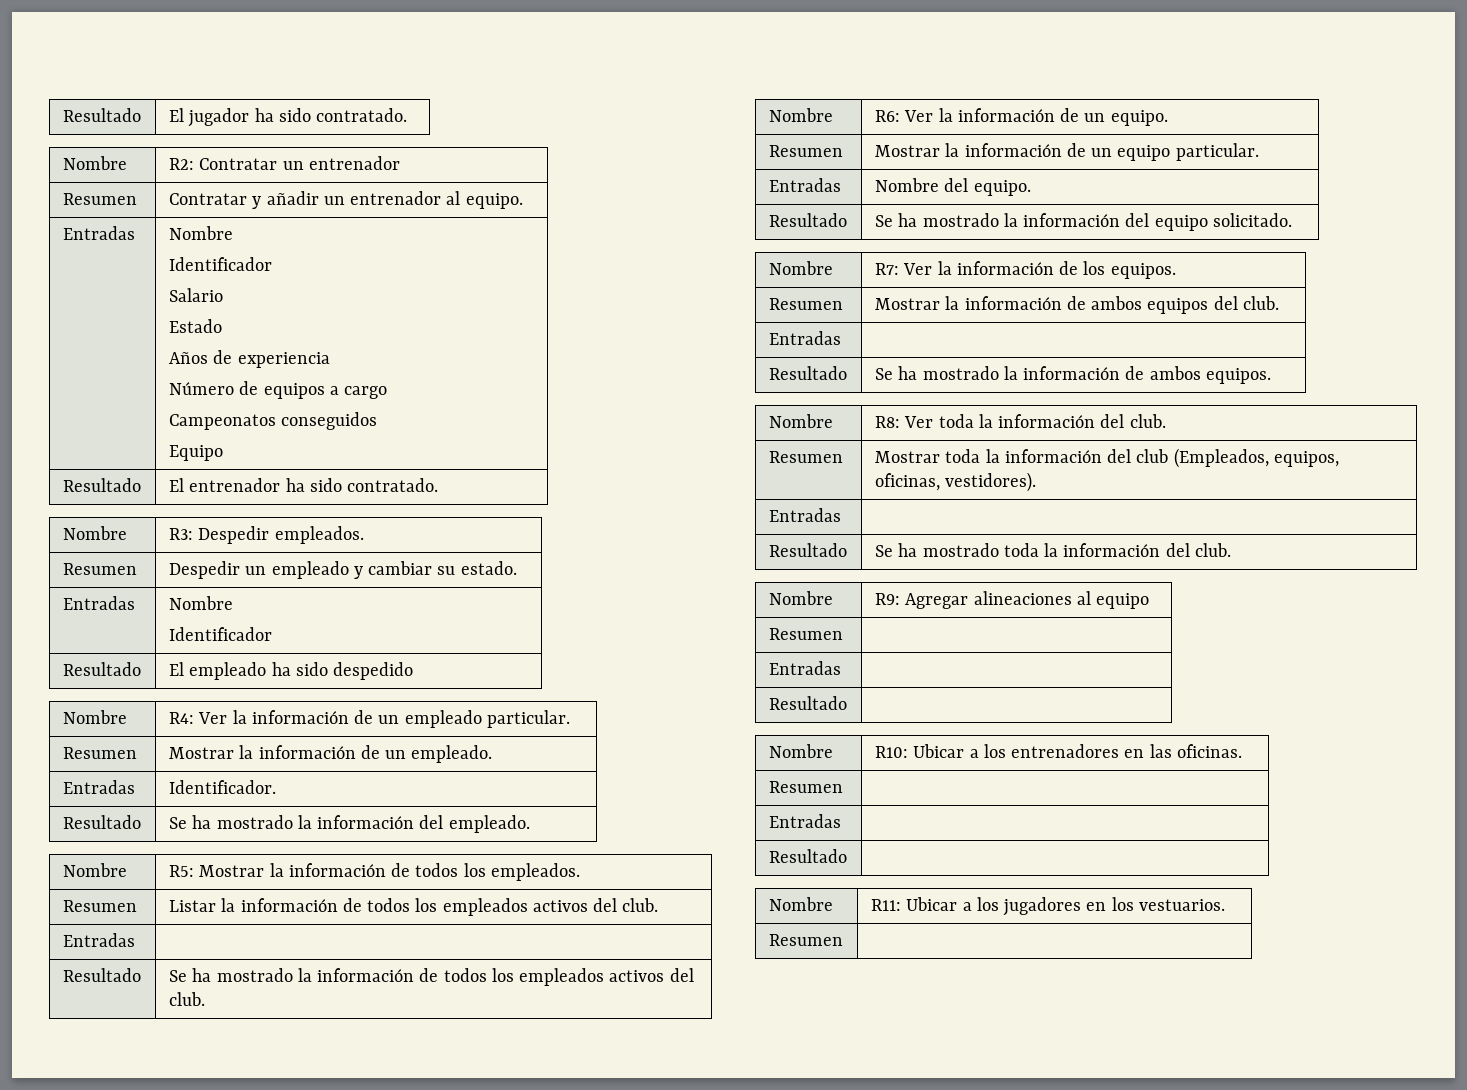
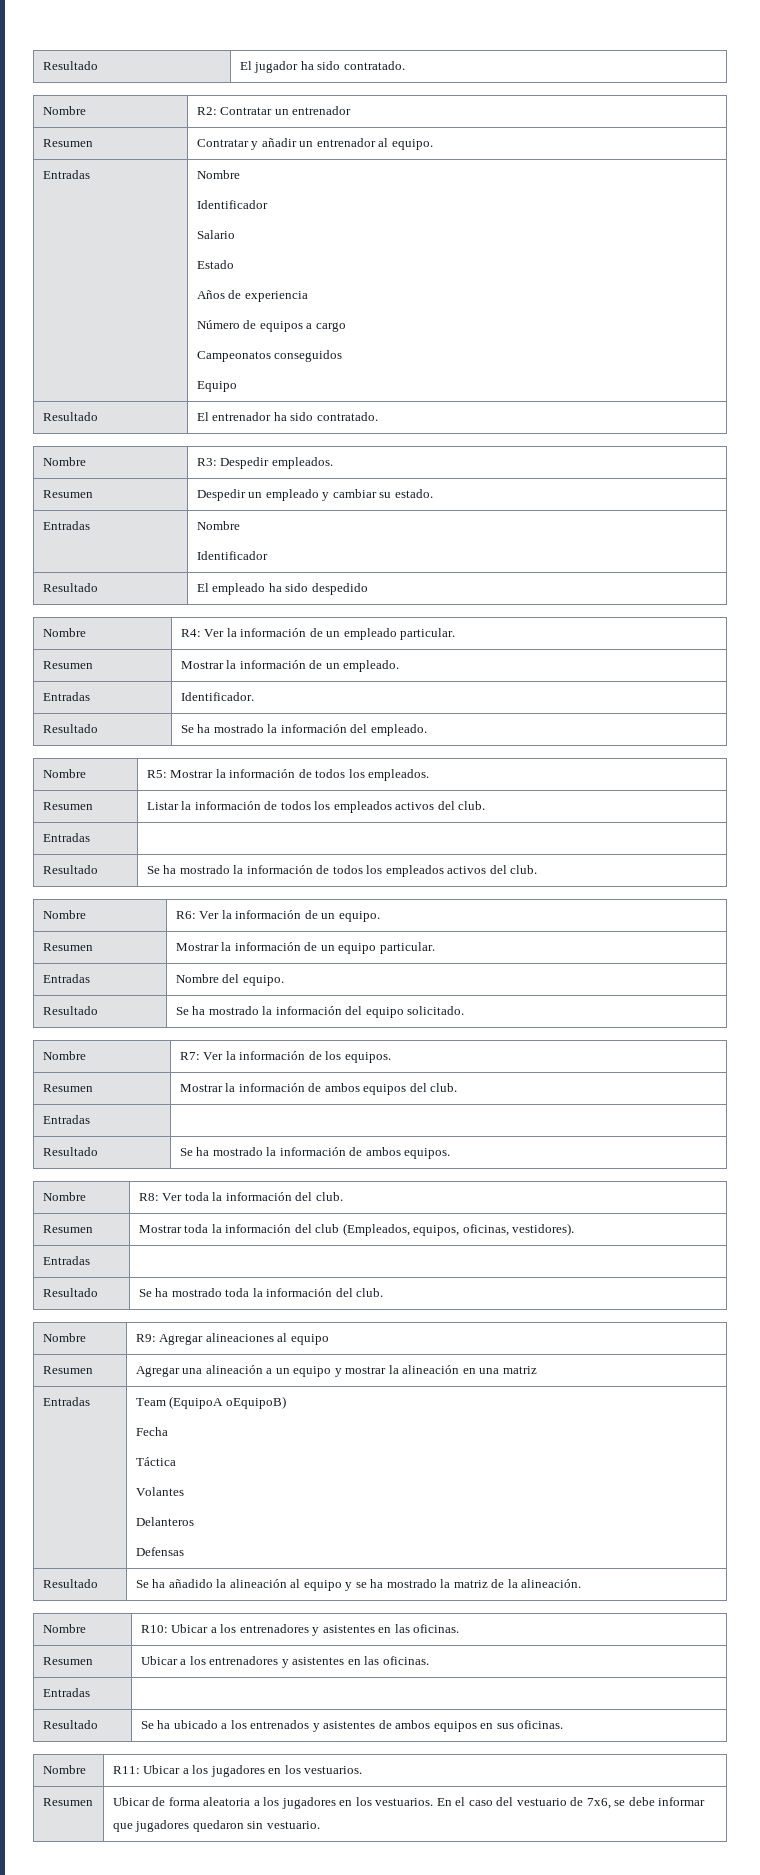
[768,661,841,675] [768,696,847,710] // Entradas | // Resultado | -> [135,1365,537,1377] [42,1397,90,1406] [135,1396,286,1409] [135,1427,168,1436] [135,1457,176,1466] [135,1487,184,1496] [135,1517,194,1526] [135,1547,184,1556] [42,1579,98,1588] [135,1579,582,1591] Agregar una alineación a un equipo y mostrar la alineación en una matriz // Entradas | Team (EquipoA oEquipoB) // Fecha // Táctica // Volantes // Delanteros // Defensas // Resultado | Se ha añadido la alineación al equipo y se ha mostrado la matriz de la alineación.
(1120, 751) none -> [312,1625,375,1636] y asistentes
[768,814,841,828] [768,849,847,863] // Entradas | // Resultado | -> [140,1656,429,1668] [42,1688,90,1697] [42,1720,98,1729] [140,1720,564,1732] Ubicar a los entrenadores y asistentes en las oficinas. // Entradas | // Resultado | Se ha ubicado a los entrenados y asistentes de ambos equipos en sus oficinas.
(843, 940) none -> [112,1797,706,1809] [112,1820,320,1832] Ubicar de forma aleatoria a los jugadores en los vestuarios. En el caso del vestuario de 7x6, se debe informar que jugadores quedaron sin vestuario.

